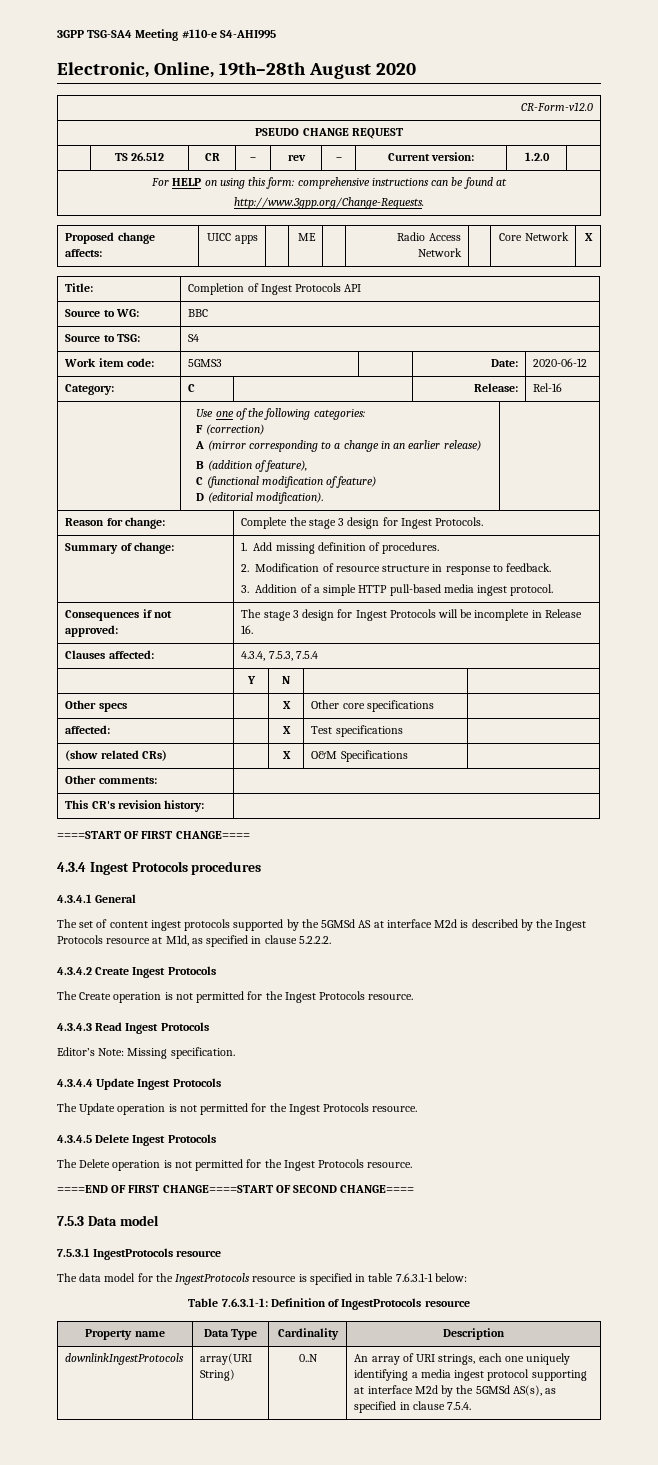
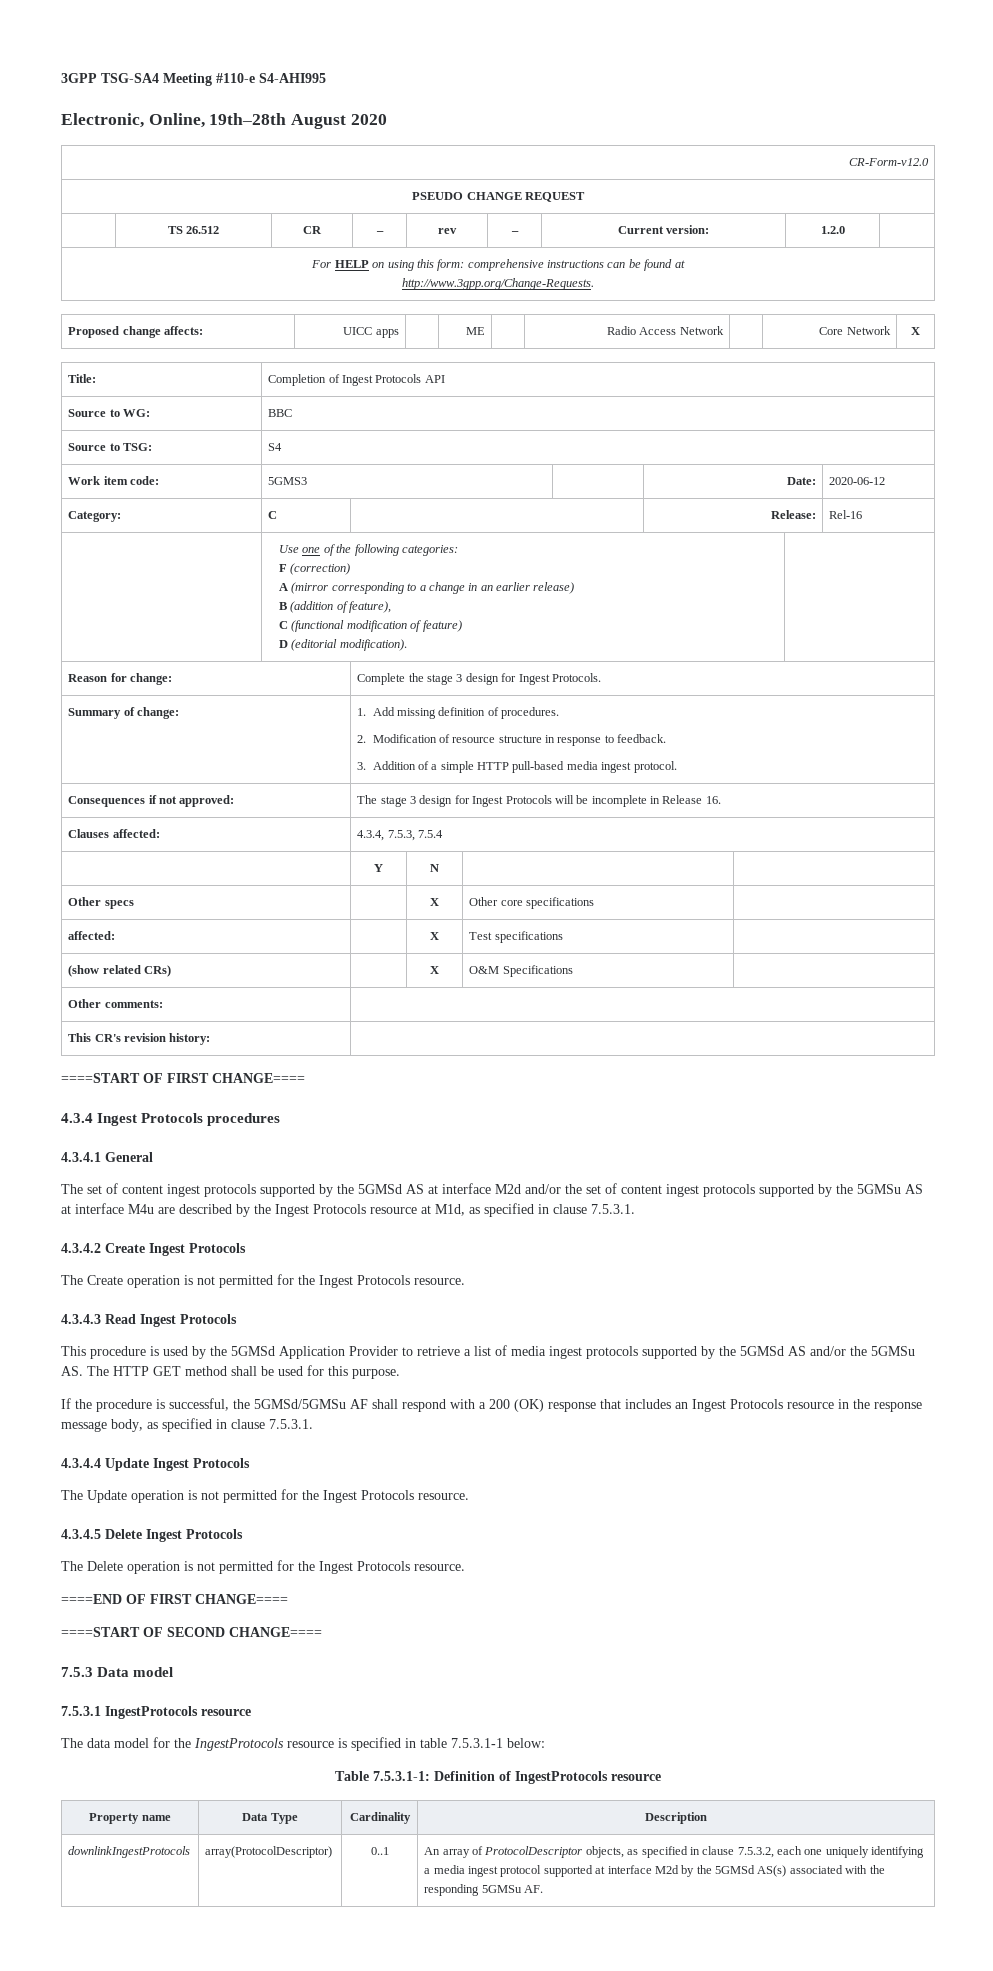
[460,920,469,928] is -> [525,1183,923,1197] [61,1203,175,1214] and/or the set of content ingest protocols supported by the 5GMSu AS at interface M4u are
[298,936,331,944] 5.2.2.2. -> [591,1204,635,1214] 7.5.3.1.
[57,1047,235,1059] Editor’s Note: Missing specification. -> [61,1345,915,1359] [61,1365,400,1379] [61,1398,922,1412] [61,1418,313,1432] This procedure is used by the 5GMSd Application Provider to retrieve a list of media ingest protocols supported by the 5GMSd AS and/or the 5GMSu AS. The HTTP GET method shall be used for this purpose. // If the procedure is successful, the 5GMSd/5GMSu AF shall respond with a 200 (OK) response that includes an Ingest Protocols resource in the response message body, as specified in clause 7.5.3.1.
[162,1185,273,1193] CHANGE====START -> [195,1594,288,1604] [61,1627,140,1637] CHANGE==== // ====START
[395,1273,433,1282] 7.6.3.1-1 -> [451,1738,503,1748] 7.5.3.1-1
[221,1298,268,1307] 7.6.3.1-1: -> [373,1771,430,1781] 7.5.3.1-1:
[200,1353,253,1365] [200,1369,236,1381] [298,1354,318,1362] array(URI String) | 0..N -> [205,1846,333,1858] [370,1847,389,1855] array(ProtocolDescriptor) | 0..1
[416,1354,476,1365] URI strings, -> [484,1846,774,1858] ProtocolDescriptor objects, as specified in clause 7.5.3.2,
[531,1370,587,1381] supporting -> [543,1865,593,1877] supported
[512,1385,556,1396] [354,1401,472,1413] AS(s), as specified in clause 7.5.4. -> [757,1865,885,1877] [424,1884,544,1896] AS(s) associated with the responding 5GMSu AF.

